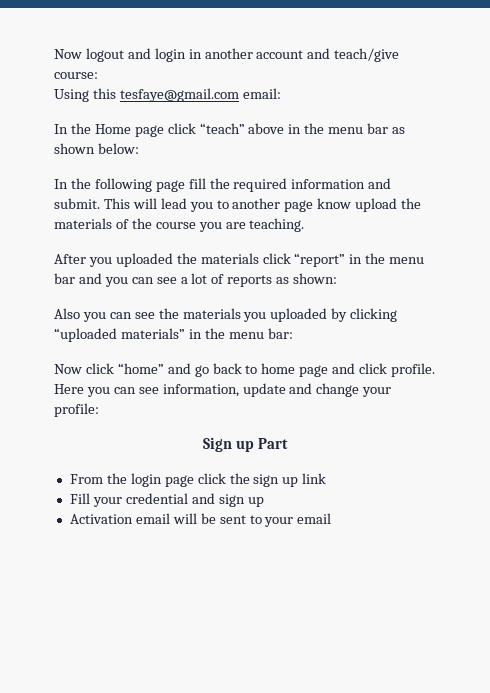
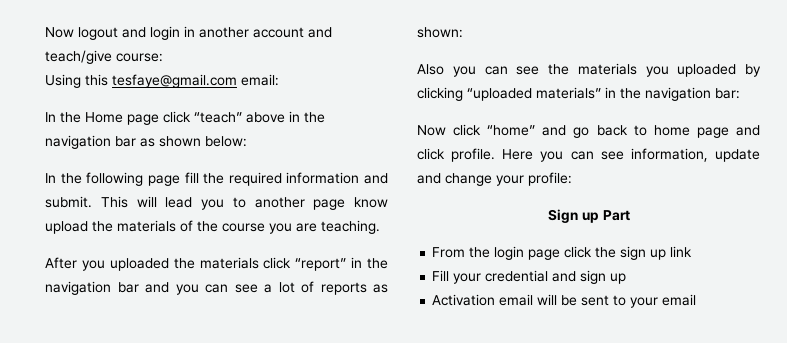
[328,127,364,134] menu -> [45,135,111,149] navigation
[389,257,425,264] menu -> [45,281,111,295] navigation
[228,332,264,339] menu -> [645,87,711,101] navigation

